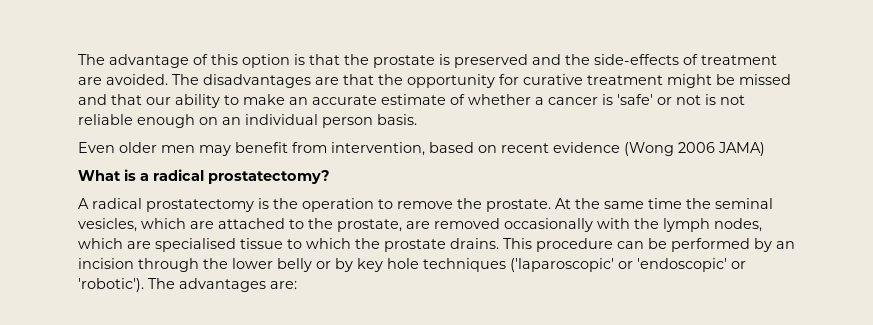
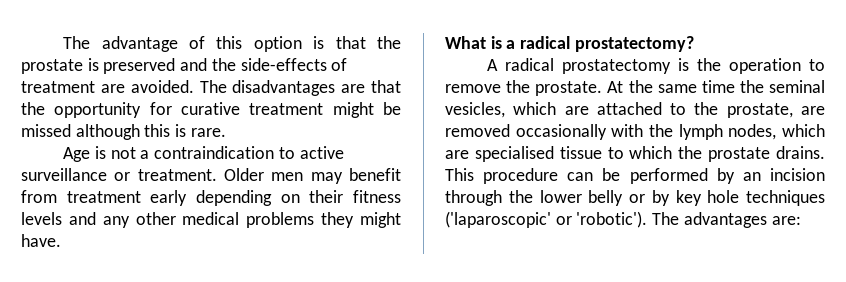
[78,94,745,108] [78,114,417,128] [78,142,765,156] and that our ability to make an accurate estimate of whether a cancer is 'safe' or not is not reliable enough on an individual person basis. // Even older men may benefit from intervention, based on recent evidence (Wong 2006 JAMA) -> [75,124,226,140] [63,146,344,162] [21,168,401,184] [21,190,401,206] [21,212,401,228] [21,234,61,247] although this is rare. // Age is not a contraindication to active surveillance or treatment. Older men may benefit from treatment early depending on their fitness levels and any other medical problems they might have.
[637,258,746,272] 'endoscopic' or -> (572, 220) none

